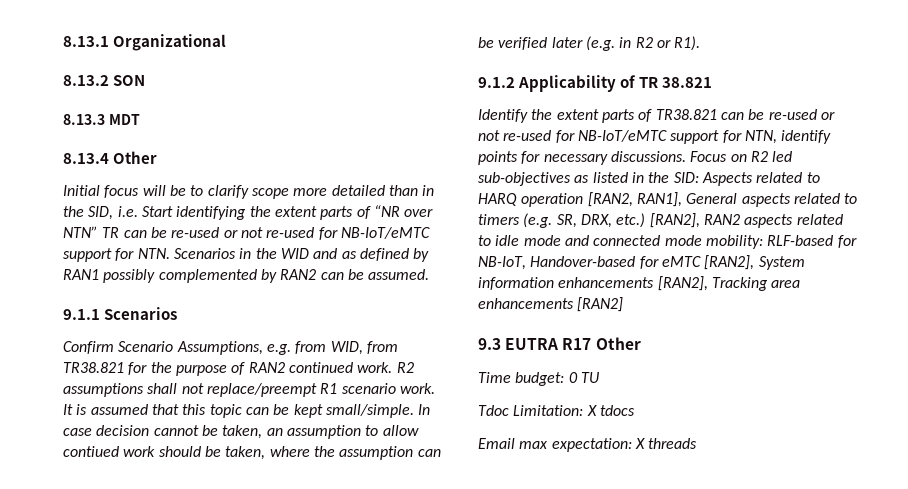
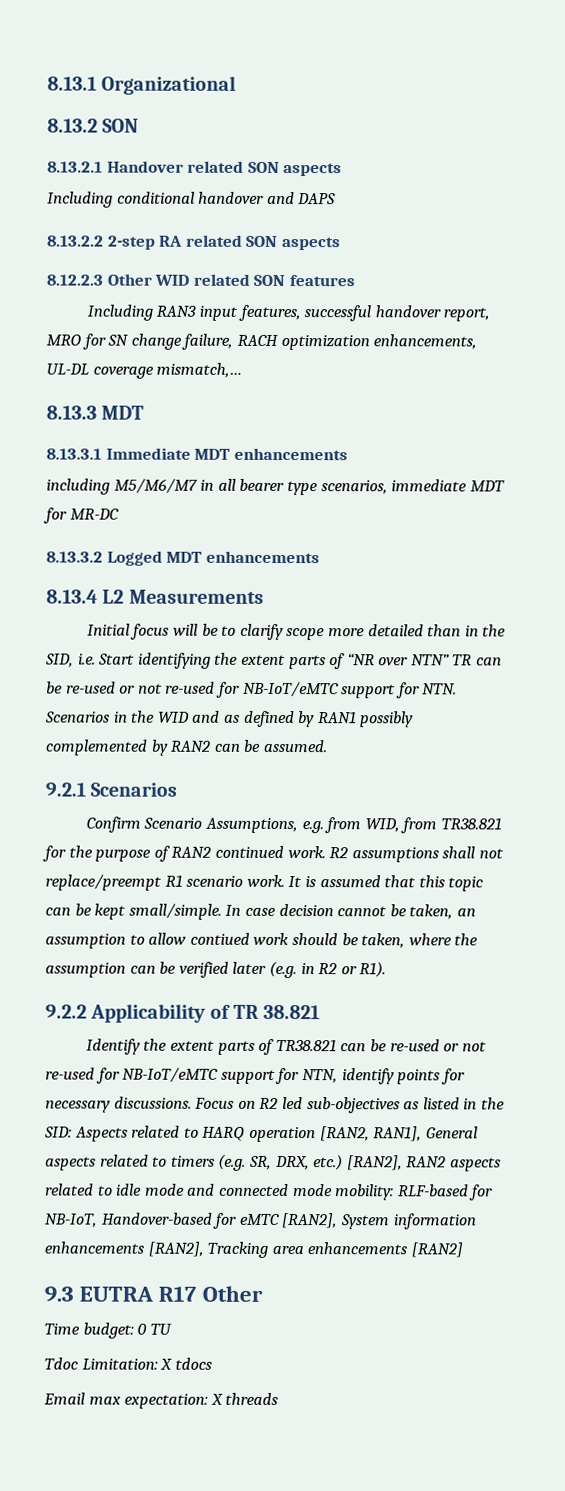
[63,114,140,125] 8.13.3 MDT -> [47,160,343,177] [47,191,337,208] [47,234,341,251] [46,273,355,287] [86,304,491,322] [46,333,478,351] [46,362,243,379] [46,405,145,420] [46,447,348,461] [46,478,505,496] [43,507,119,524] [46,550,320,566] 8.13.2.1 Handover related SON aspects // Including conditional handover and DAPS // 8.13.2.2 2-step RA related SON aspects // 8.12.2.3 Other WID related SON features // Including RAN3 input features, successful handover report, MRO for SN change failure, RACH optimization enhancements, UL-DL coverage mismatch,… // 8.13.3 MDT // 8.13.3.1 Immediate MDT enhancements // including M5/M6/M7 in all bearer type scenarios, immediate MDT for MR-DC // 8.13.3.2 Logged MDT enhancements
[113,151,158,164] Other -> [102,589,264,604] L2 Measurements
[63,309,100,320] 9.1.1 -> [45,782,86,797] 9.2.1
[478,77,515,88] 9.1.2 -> [45,1004,87,1019] 9.2.2

